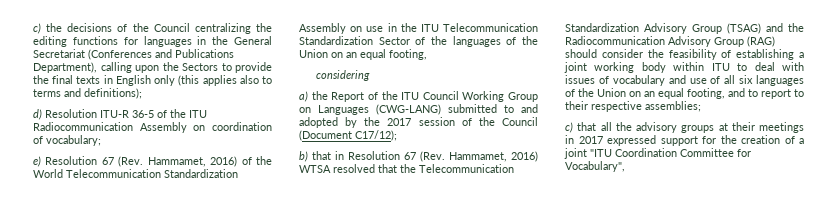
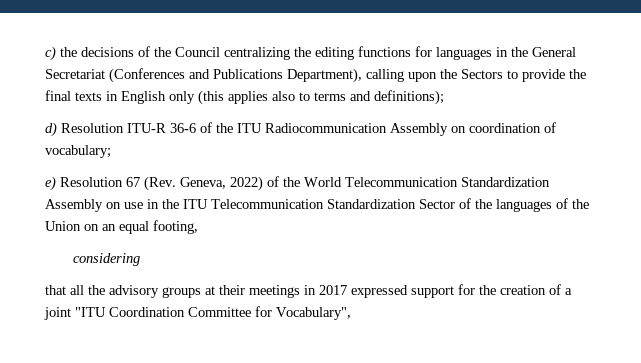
[132,110,154,118] 36-5 -> [170,123,196,133] 36-6
[147,156,238,167] Hammamet, 2016) -> [180,176,263,191] Geneva, 2022)
[299,91,538,102] [299,104,538,115] [299,117,538,128] [299,130,397,141] [299,151,538,162] [299,164,514,173] [565,23,804,34] [565,36,775,47] [565,49,804,60] [564,62,804,73] [565,75,804,86] [565,88,804,99] [565,101,701,112] [565,122,573,133] a) the Report of the ITU Council Working Group on Languages (CWG-LANG) submitted to and adopted by the 2017 session of the Council (Document C17/12); // b) that in Resolution 67 (Rev. Hammamet, 2016) WTSA resolved that the Telecommunication Standardization Advisory Group (TSAG) and the Radiocommunication Advisory Group (RAG) should consider the feasibility of establishing a joint working body within ITU to deal with issues of vocabulary and use of all six languages of the Union on an equal footing, and to report to their respective assemblies; // c) -> (141, 259) none

